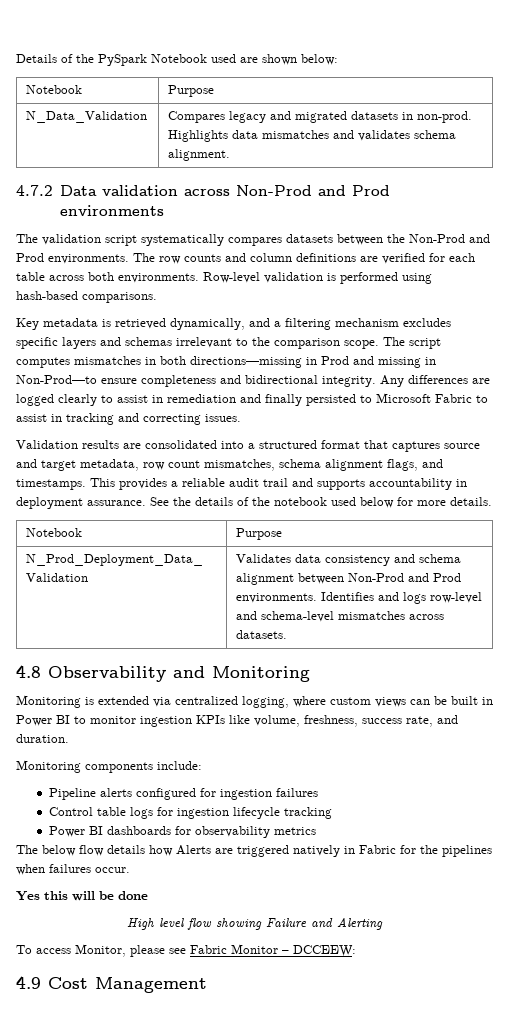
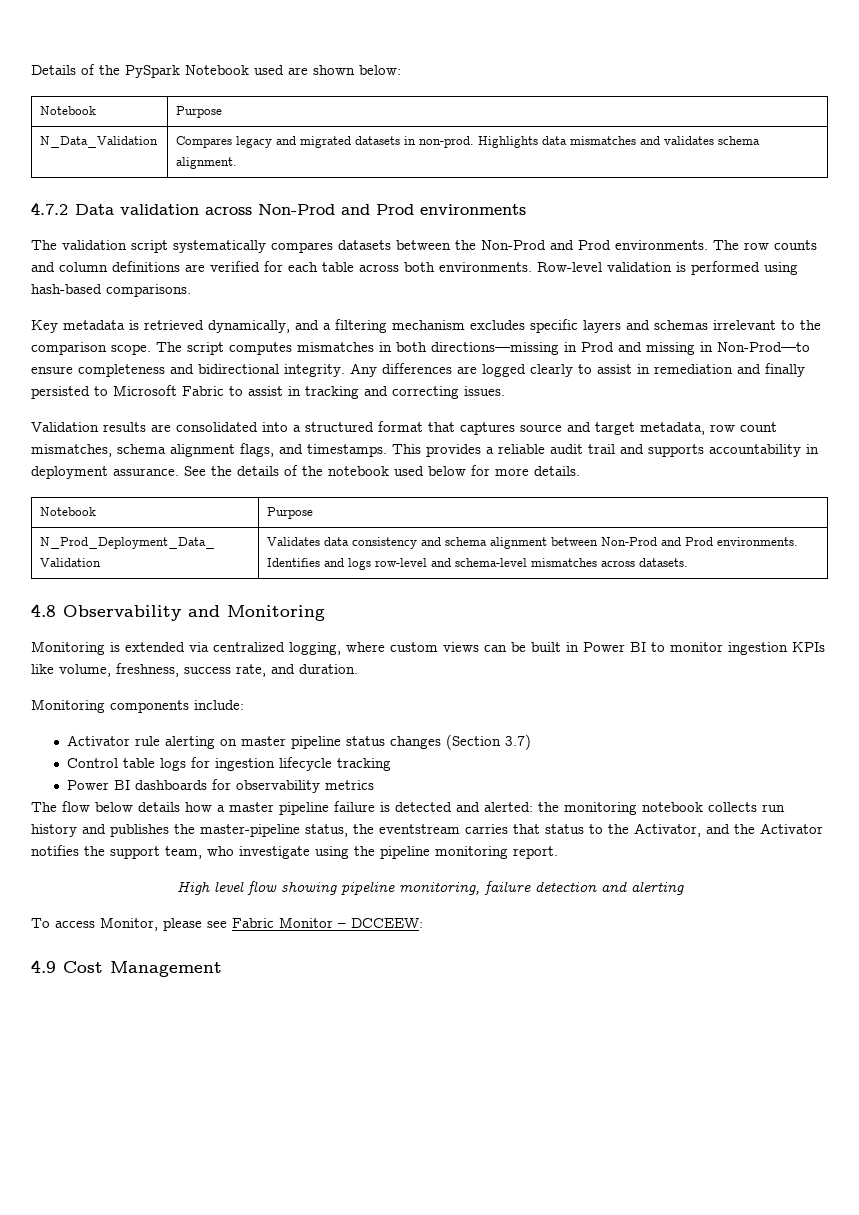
[48,788,318,800] Pipeline alerts configured for ingestion failures -> [66,734,531,750] Activator rule alerting on master pipeline status changes (Section 3.7)
[42,845,492,857] [16,864,130,875] [16,891,148,901] [127,917,383,930] below flow details how Alerts are triggered natively in Fabric for the pipelines when failures occur. // Yes this will be done // High level flow showing Failure and Alerting -> [62,801,785,815] [31,823,823,837] [31,845,558,859] [176,881,684,895] flow below details how a master pipeline failure is detected and alerted: the monitoring notebook collects run history and publishes the master-pipeline status, the eventstream carries that status to the Activator, and the Activator notifies the support team, who investigate using the pipeline monitoring report. // High level flow showing pipeline monitoring, failure detection and alerting

